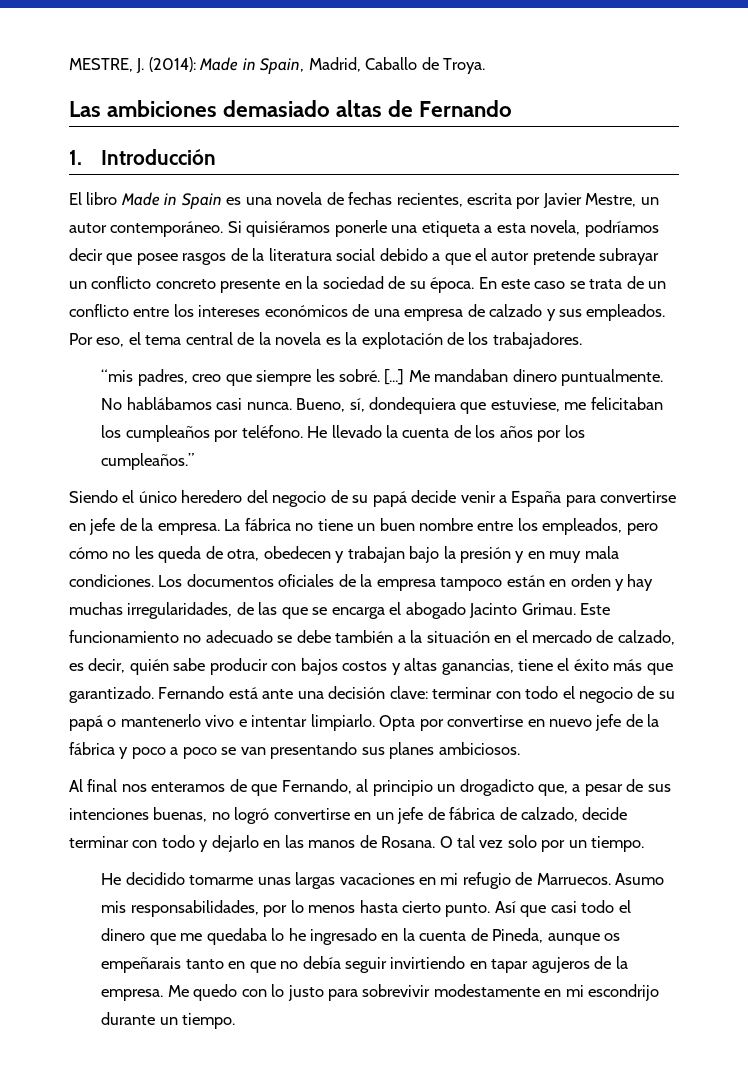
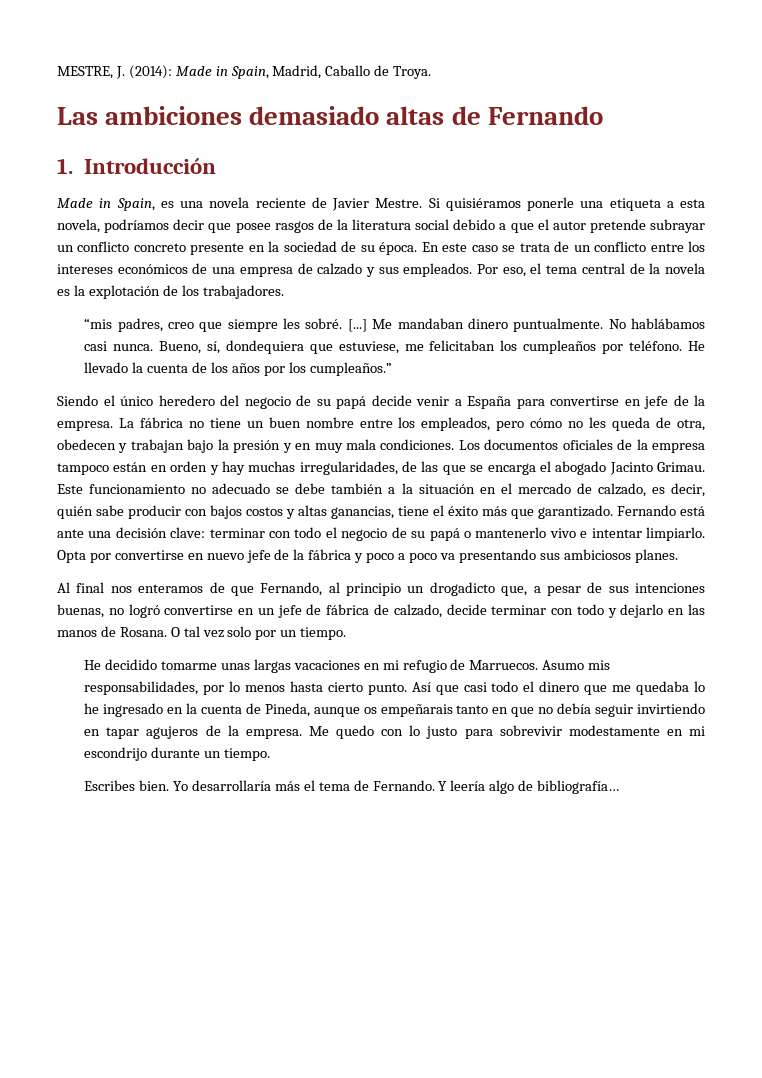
[69,192,222,209] El libro Made in Spain -> [57,198,155,211] Made in Spain,
[326,192,659,209] [69,221,224,237] de fechas recientes, escrita por Javier Mestre, un autor contemporáneo. -> [255,197,423,211] reciente de Javier Mestre.
[221,742,520,759] se van presentando sus planes ambiciosos. -> [439,549,678,563] va presentando sus ambiciosos planes.
(236, 1021) none -> [84,780,620,794] // Escribes bien. Yo desarrollaría más el tema de Fernando. Y leería algo de bibliografía…

